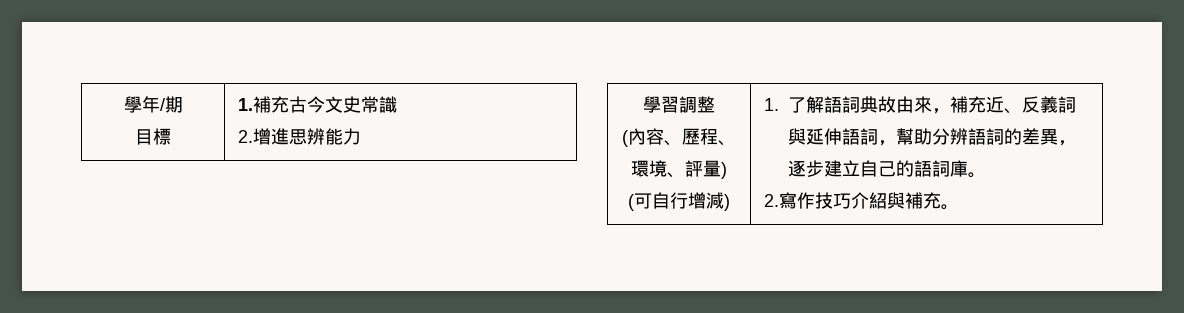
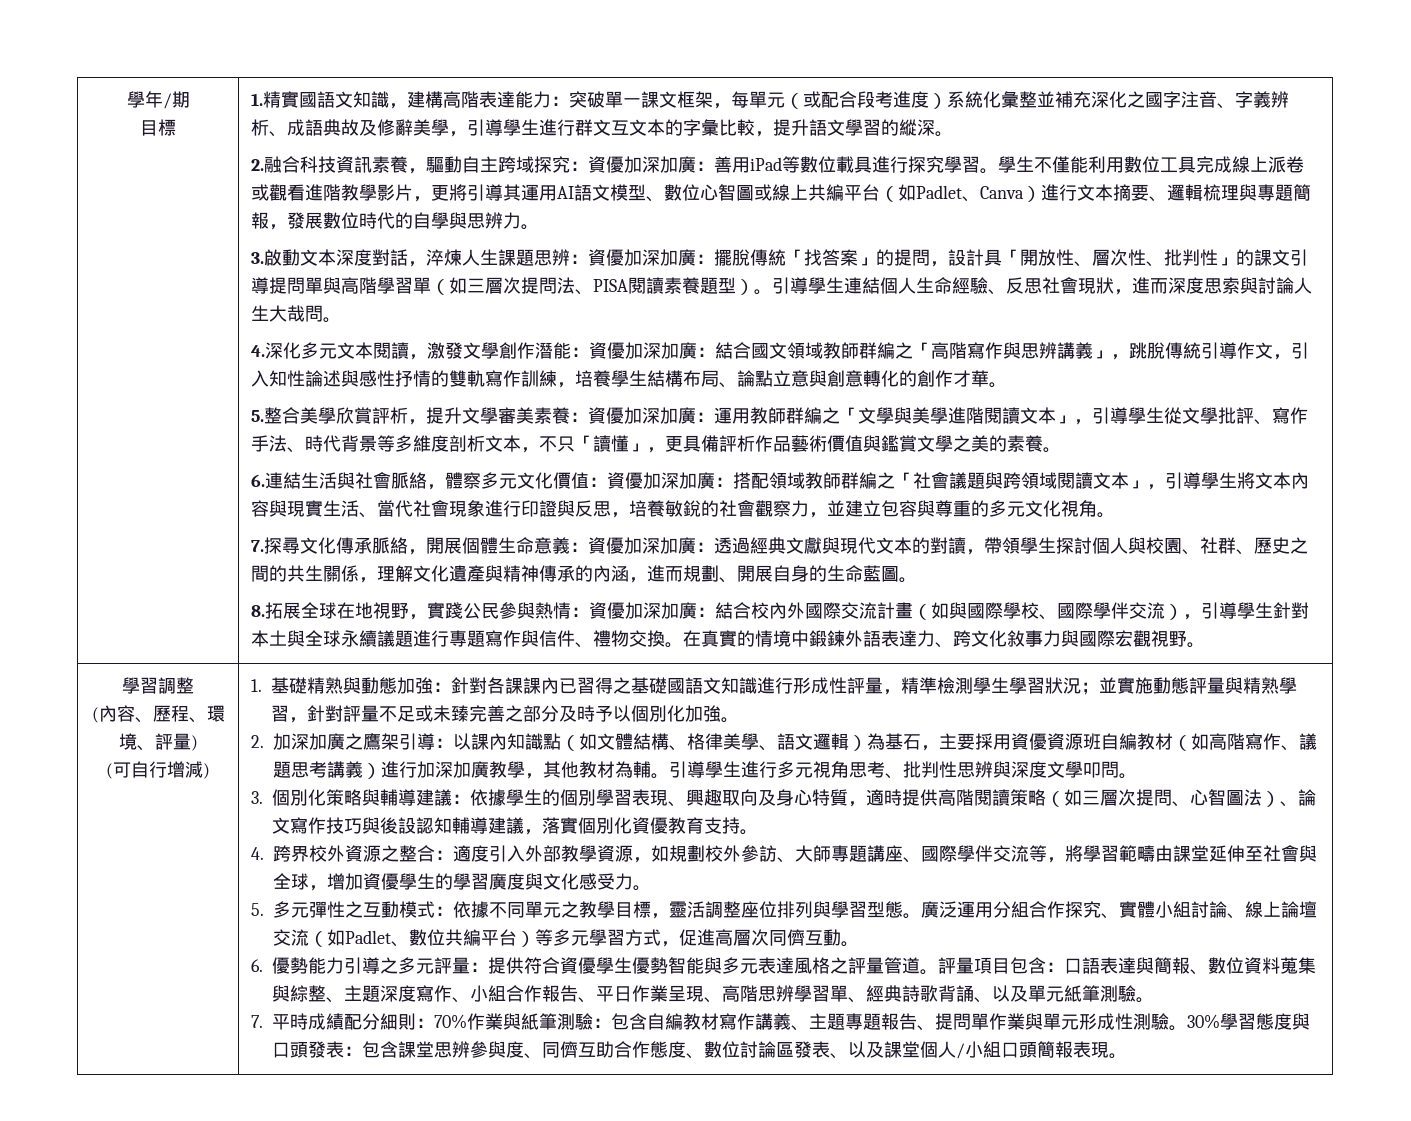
[253,96,398,113] [238,128,362,145] 補充古今文史常識 // 2.增進思辨能力 -> [262,91,1289,109] [250,119,953,137] [250,156,1304,174] [250,184,1311,202] [250,212,539,230] [250,249,1308,267] [250,277,1312,295] [250,305,341,323] [250,342,1309,360] [250,370,1007,388] [250,407,1308,425] [250,435,1061,453] [250,472,1309,490] [250,500,1115,518] [250,537,1308,555] [250,565,917,583] [250,602,1309,620] [250,630,1205,648] 精實國語文知識，建構高階表達能力：突破單一課文框架，每單元（或配合段考進度）系統化彙整並補充深化之國字注音、字義辨析、成語典故及修辭美學，引導學生進行群文互文本的字彙比較，提升語文學習的縱深。 // 2.融合科技資訊素養，驅動自主跨域探究：資優加深加廣：善用iPad等數位載具進行探究學習。學生不僅能利用數位工具完成線上派卷或觀看進階教學影片，更將引導其運用AI語文模型、數位心智圖或線上共編平台（如Padlet、Canva）進行文本摘要、邏輯梳理與專題簡報，發展數位時代的自學與思辨力。 // 3.啟動文本深度對話，淬煉人生課題思辨：資優加深加廣：擺脫傳統「找答案」的提問，設計具「開放性、層次性、批判性」的課文引導提問單與高階學習單（如三層次提問法、PISA閱讀素養題型）。引導學生連結個人生命經驗、反思社會現狀，進而深度思索與討論人生大哉問。 // 4.深化多元文本閱讀，激發文學創作潛能：資優加深加廣：結合國文領域教師群編之「高階寫作與思辨講義」，跳脫傳統引導作文，引入知性論述與感性抒情的雙軌寫作訓練，培養學生結構布局、論點立意與創意轉化的創作才華。 // 5.整合美學欣賞評析，提升文學審美素養：資優加深加廣：運用教師群編之「文學與美學進階閱讀文本」，引導學生從文學批評、寫作手法、時代背景等多維度剖析文本，不只「讀懂」，更具備評析作品藝術價值與鑑賞文學之美的素養。 // 6.連結生活與社會脈絡，體察多元文化價值：資優加深加廣：搭配領域教師群編之「社會議題與跨領域閱讀文本」，引導學生將文本內容與現實生活、當代社會現象進行印證與反思，培養敏銳的社會觀察力，並建立包容與尊重的多元文化視角。 // 7.探尋文化傳承脈絡，開展個體生命意義：資優加深加廣：透過經典文獻與現代文本的對讀，帶領學生探討個人與校園、社群、歷史之間的共生關係，理解文化遺產與精神傳承的內涵，進而規劃、開展自身的生命藍圖。 // 8.拓展全球在地視野，實踐公民參與熱情：資優加深加廣：結合校內外國際交流計畫（如與國際學校、國際學伴交流），引導學生針對本土與全球永續議題進行專題寫作與信件、禮物交換。在真實的情境中鍛鍊外語表達力、跨文化敘事力與國際宏觀視野。
[788,96,1077,114] [788,128,1077,146] [788,160,987,178] [764,192,942,209] 了解語詞典故由來，補充近、反義詞與延伸語詞，幫助分辨語詞的差異，逐步建立自己的語詞庫。 // 2.寫作技巧介紹與補充 -> [270,677,1297,695] [270,705,739,723] [250,733,1317,751] [272,761,1137,779] [250,789,1316,807] [271,817,758,835] [250,845,1317,863] [272,873,651,891] [250,901,1317,919] [272,929,859,947] [250,957,1316,975] [271,985,1154,1003] [250,1013,1310,1031] [271,1041,1109,1059] 基礎精熟與動態加強：針對各課課內已習得之基礎國語文知識進行形成性評量，精準檢測學生學習狀況；並實施動態評量與精熟學習，針對評量不足或未臻完善之部分及時予以個別化加強。 // 2.加深加廣之鷹架引導：以課內知識點（如文體結構、格律美學、語文邏輯）為基石，主要採用資優資源班自編教材（如高階寫作、議題思考講義）進行加深加廣教學，其他教材為輔。引導學生進行多元視角思考、批判性思辨與深度文學叩問。 // 3.個別化策略與輔導建議：依據學生的個別學習表現、興趣取向及身心特質，適時提供高階閱讀策略（如三層次提問、心智圖法）、論文寫作技巧與後設認知輔導建議，落實個別化資優教育支持。 // 4.跨界校外資源之整合：適度引入外部教學資源，如規劃校外參訪、大師專題講座、國際學伴交流等，將學習範疇由課堂延伸至社會與全球，增加資優學生的學習廣度與文化感受力。 // 5.多元彈性之互動模式：依據不同單元之教學目標，靈活調整座位排列與學習型態。廣泛運用分組合作探究、實體小組討論、線上論壇交流（如Padlet、數位共編平台）等多元學習方式，促進高層次同儕互動。 // 6.優勢能力引導之多元評量：提供符合資優學生優勢智能與多元表達風格之評量管道。評量項目包含：口語表達與簡報、數位資料蒐集與綜整、主題深度寫作、小組合作報告、平日作業呈現、高階思辨學習單、經典詩歌背誦、以及單元紙筆測驗。 // 7.平時成績配分細則：70%作業與紙筆測驗：包含自編教材寫作講義、主題專題報告、提問單作業與單元形成性測驗。30%學習態度與口頭發表：包含課堂思辨參與度、同儕互助合作態度、數位討論區發表、以及課堂個人/小組口頭簡報表現

